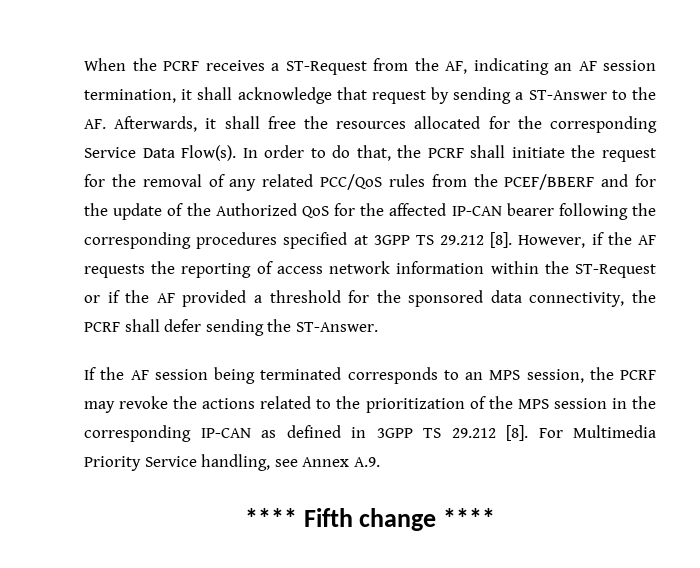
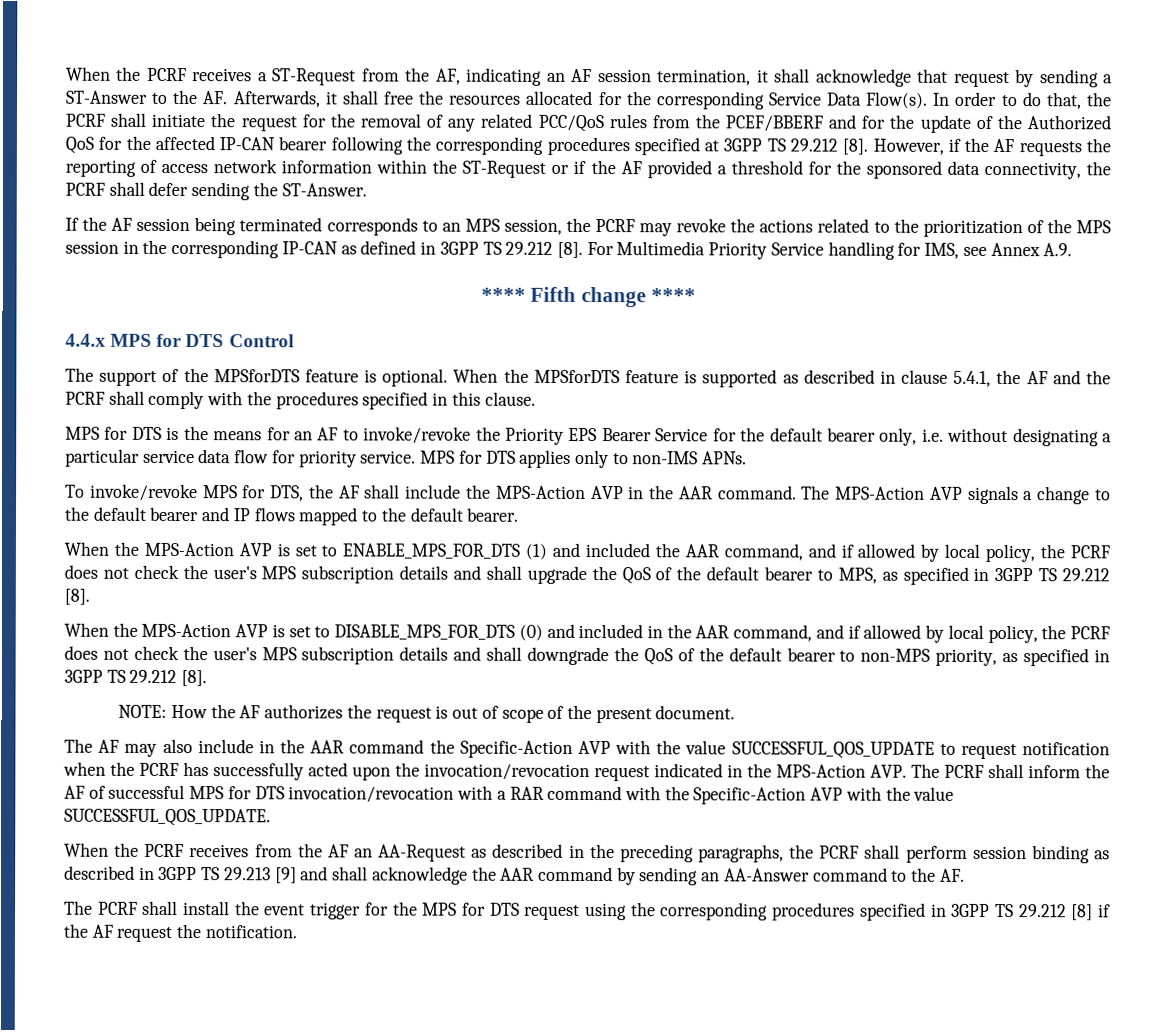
[201,454,271,471] handling, -> [827,241,960,260] handling for IMS,
(496, 517) none -> [65,333,294,348] [65,367,1111,388] [65,390,536,410] [65,426,1112,447] [65,448,748,469] [65,483,1111,505] [64,506,520,526] [64,541,1111,563] [64,564,1110,585] [64,588,90,605] [64,622,1111,644] [64,645,1110,667] [64,669,208,687] [118,704,736,724] [64,738,1110,760] [63,761,1110,782] [64,784,955,805] [64,808,271,827] [64,842,1110,864] [64,865,965,886] [64,900,1111,921] [63,923,298,942] // 4.4.x MPS for DTS Control // The support of the MPSforDTS feature is optional. When the MPSforDTS feature is supported as described in clause 5.4.1, the AF and the PCRF shall comply with the procedures specified in this clause. // MPS for DTS is the means for an AF to invoke/revoke the Priority EPS Bearer Service for the default bearer only, i.e. without designating a particular service data flow for priority service. MPS for DTS applies only to non-IMS APNs. // To invoke/revoke MPS for DTS, the AF shall include the MPS-Action AVP in the AAR command. The MPS-Action AVP signals a change to the default bearer and IP flows mapped to the default bearer. // When the MPS-Action AVP is set to ENABLE_MPS_FOR_DTS (1) and included the AAR command, and if allowed by local policy, the PCRF does not check the user's MPS subscription details and shall upgrade the QoS of the default bearer to MPS, as specified in 3GPP TS 29.212 [8]. // When the MPS-Action AVP is set to DISABLE_MPS_FOR_DTS (0) and included in the AAR command, and if allowed by local policy, the PCRF does not check the user's MPS subscription details and shall downgrade the QoS of the default bearer to non-MPS priority, as specified in 3GPP TS 29.212 [8]. // NOTE: How the AF authorizes the request is out of scope of the present document. // The AF may also include in the AAR command the Specific-Action AVP with the value SUCCESSFUL_QOS_UPDATE to request notification when the PCRF has successfully acted upon the invocation/revocation request indicated in the MPS-Action AVP. The PCRF shall inform the AF of successful MPS for DTS invocation/revocation with a RAR command with the Specific-Action AVP with the value SUCCESSFUL_QOS_UPDATE. // When the PCRF receives from the AF an AA-Request as described in the preceding paragraphs, the PCRF shall perform session binding as described in 3GPP TS 29.213 [9] and shall acknowledge the AAR command by sending an AA-Answer command to the AF. // The PCRF shall install the event trigger for the MPS for DTS request using the corresponding procedures specified in 3GPP TS 29.212 [8] if the AF request the notification.

